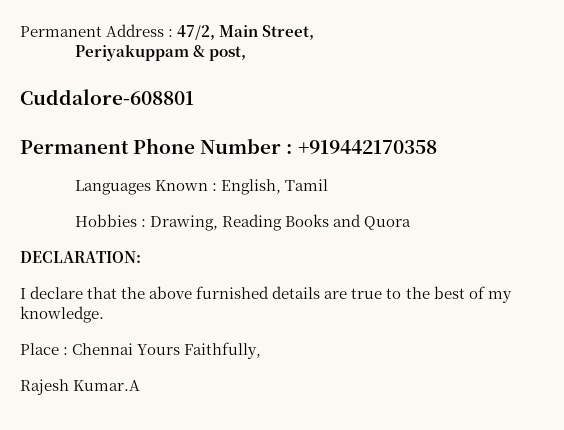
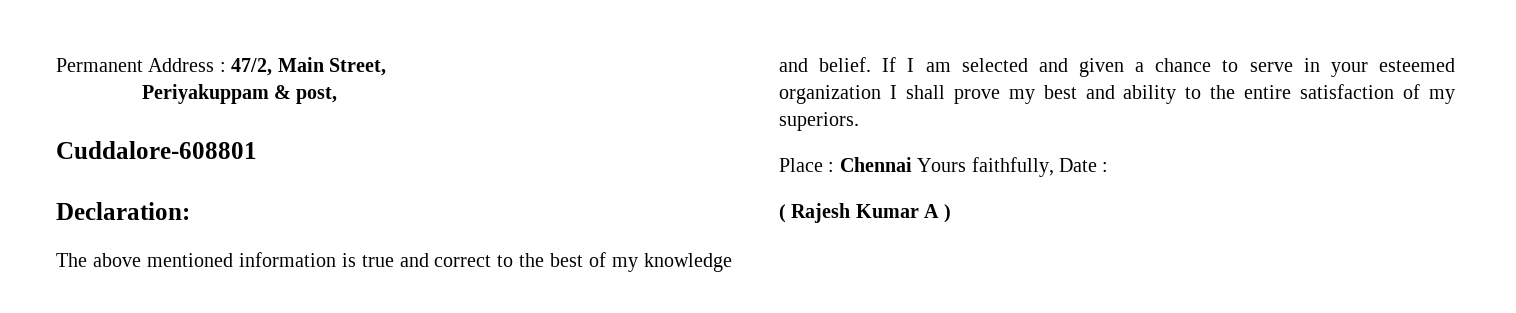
[20,138,437,154] [74,179,328,195] [74,214,412,231] [20,251,141,263] [20,286,383,299] Permanent Phone Number : +919442170358 // Languages Known : English, Tamil // Hobbies : Drawing, Reading Books and Quora // DECLARATION: // I declare that the above furnished details are true -> [56,202,190,220] [56,252,492,267] Declaration: // The above mentioned information is true and correct
[20,306,104,323] [20,342,262,359] [20,379,141,395] knowledge. // Place : Chennai Yours Faithfully, // Rajesh Kumar.A -> [643,253,732,272] [779,57,1455,77] [779,84,1455,104] [779,112,859,131] [779,157,1109,177] [779,203,951,223] knowledge and belief. If I am selected and given a chance to serve in your esteemed organization I shall prove my best and ability to the entire satisfaction of my superiors. // Place : Chennai Yours faithfully, Date : // ( Rajesh Kumar A )

